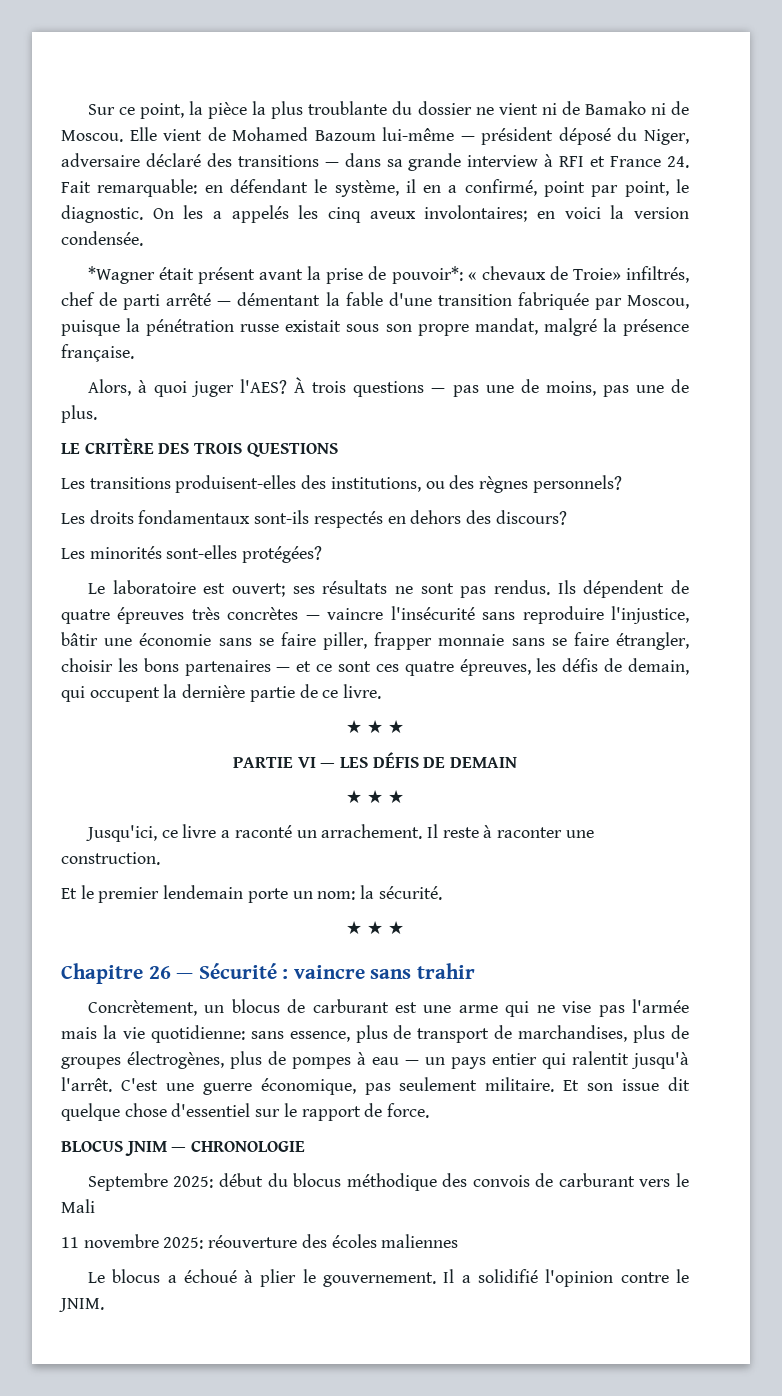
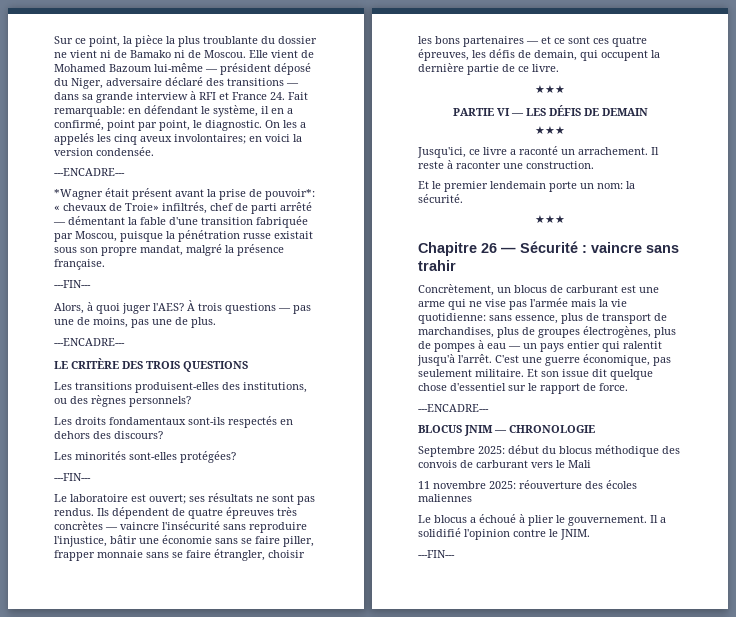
(143, 238) none -> [54,168,125,176] // ---ENCADRE---
(134, 353) none -> [54,280,91,288] // ---FIN---
(97, 414) none -> [54,338,125,346] // ---ENCADRE---
(323, 554) none -> [54,473,91,481] // ---FIN---
[346,719,404,734] ★ ★ ★ -> [535,85,565,94] ★★★
[346,789,404,804] ★ ★ ★ -> [535,126,565,135] ★★★
[346,920,404,935] ★ ★ ★ -> [535,215,565,224] ★★★
(430, 1110) none -> [418,404,489,412] // ---ENCADRE---
(104, 1305) none -> [418,550,455,558] // ---FIN---

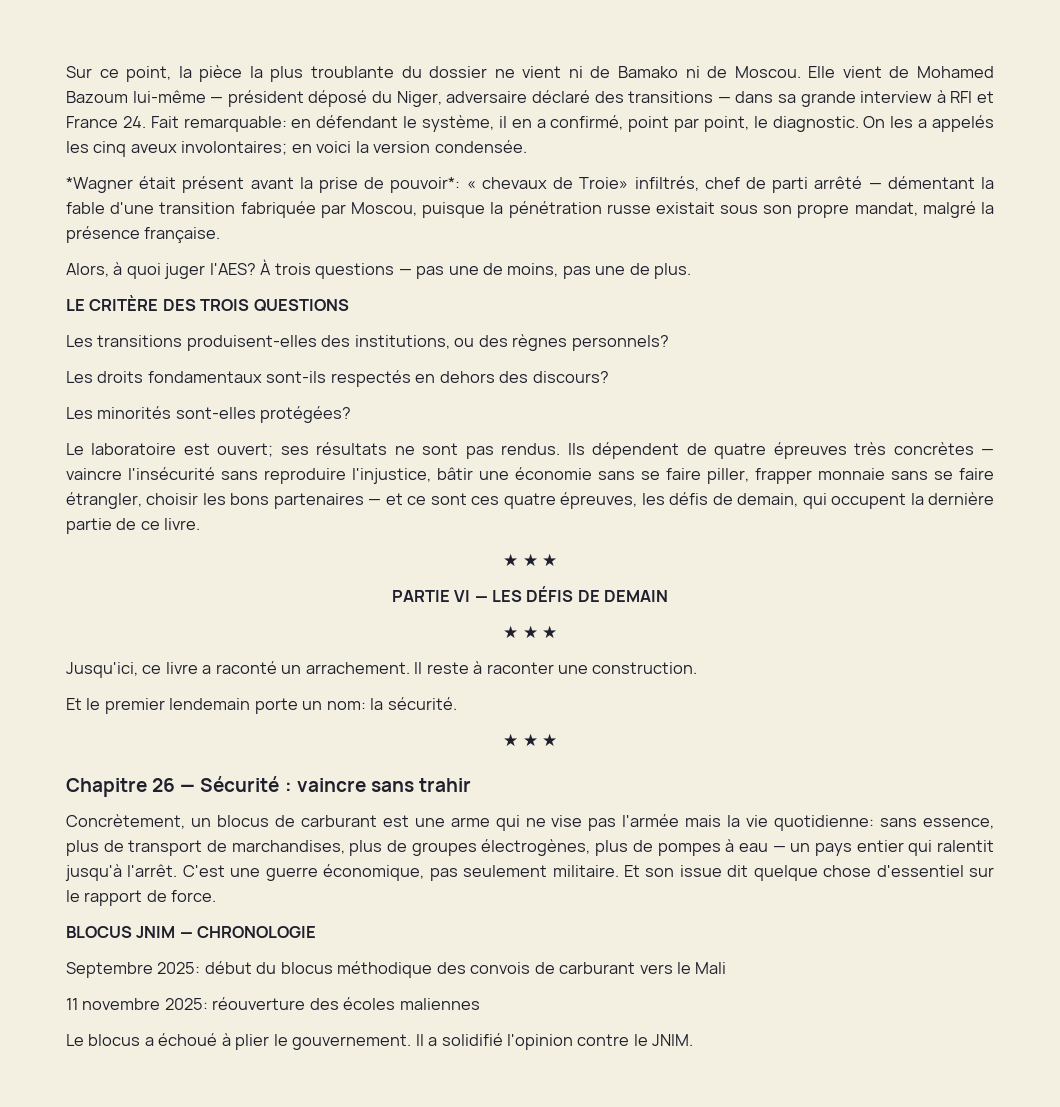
[54,168,125,176] // ---ENCADRE--- -> (527, 146) none
[54,280,91,288] // ---FIN--- -> (221, 235) none
[54,338,125,346] // ---ENCADRE--- -> (692, 271) none
[54,473,91,481] // ---FIN--- -> (352, 414) none
[535,85,565,94] ★★★ -> [503,553,557,567] ★ ★ ★
[535,126,565,135] ★★★ -> [503,625,557,639] ★ ★ ★
[535,215,565,224] ★★★ -> [503,733,557,747] ★ ★ ★
[418,404,489,412] // ---ENCADRE--- -> (217, 896) none
[418,550,455,558] // ---FIN--- -> (694, 1040) none

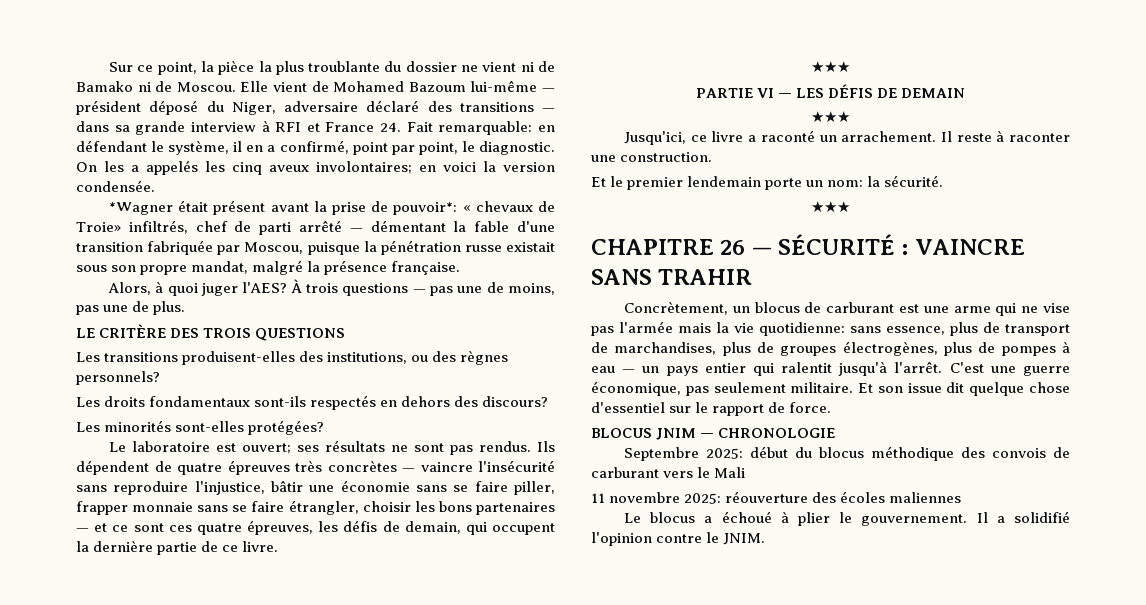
[503,553,557,567] ★ ★ ★ -> [811,61,850,73] ★★★
[503,625,557,639] ★ ★ ★ -> [811,111,850,123] ★★★
[503,733,557,747] [66,776,471,797] ★ ★ ★ // Chapitre 26 — Sécurité : vaincre sans trahir -> [811,201,850,213] [591,234,1025,255] [591,269,753,285] ★★★ // CHAPITRE 26 — SÉCURITÉ : VAINCRE SANS TRAHIR

